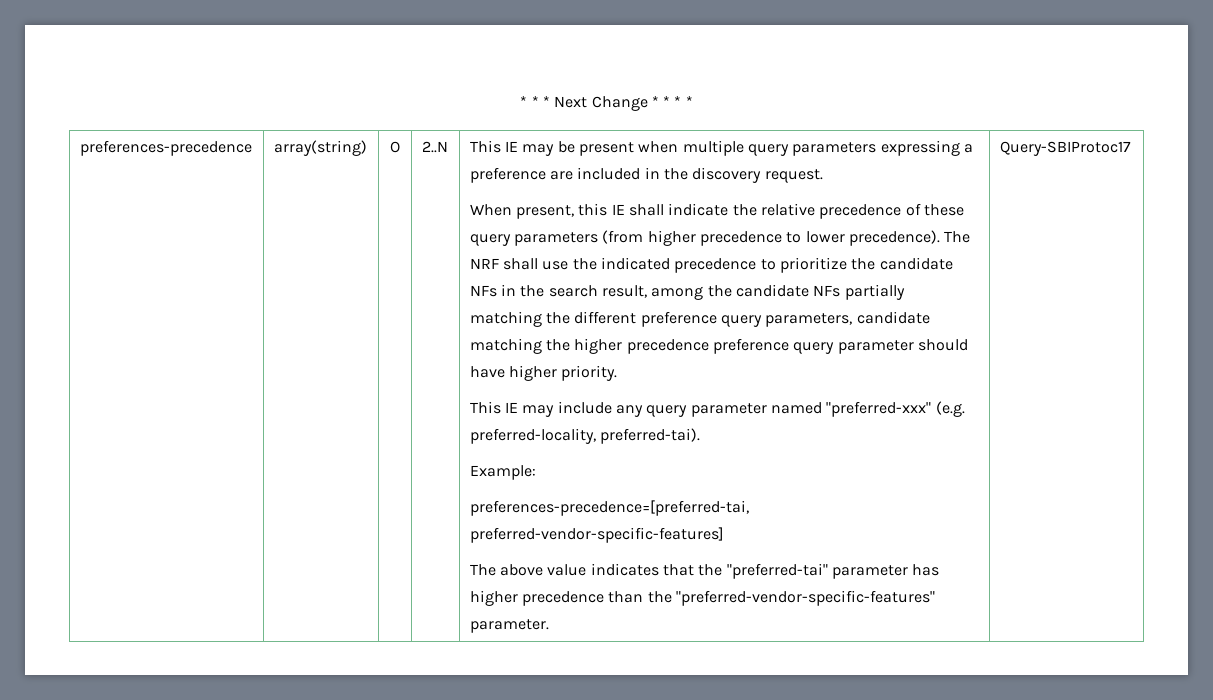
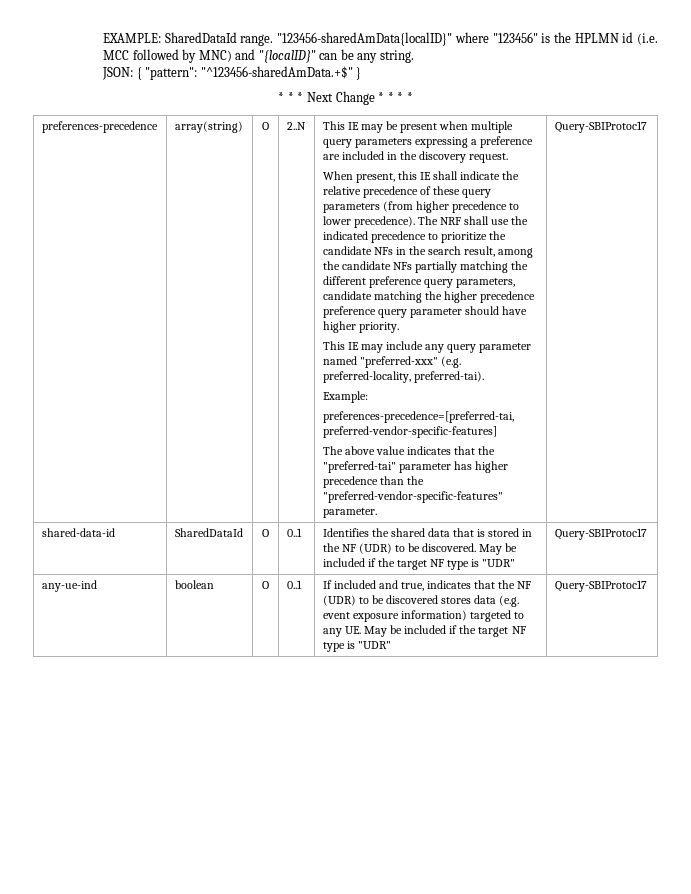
(520, 101) none -> [103,32,658,46] [103,49,414,63] [102,66,362,80] EXAMPLE: SharedDataId range. "123456-sharedAmData{localID}" where "123456" is the HPLMN id (i.e. MCC followed by MNC) and "{localID}" can be any string. // JSON: { "pattern": "^123456-sharedAmData.+$" } //
(1131, 148) none -> [41,528,115,537] [174,528,243,537] [262,529,269,537] [286,528,302,537] [322,528,533,537] [322,543,518,555] [322,558,516,570] [554,528,647,540] [41,580,97,592] [174,580,214,589] [262,581,269,589] [286,580,302,589] [322,580,532,591] [322,595,520,607] [322,610,525,622] [322,625,526,637] [322,641,391,652] [554,580,647,592] // shared-data-id | SharedDataId | O | 0..1 | Identifies the shared data that is stored in the NF (UDR) to be discovered. May be included if the target NF type is "UDR" | Query-SBIProtoc17 // any-ue-ind | boolean | O | 0..1 | If included and true, indicates that the NF (UDR) to be discovered stores data (e.g. event exposure information) targeted to any UE. May be included if the target NF type is "UDR" | Query-SBIProtoc17

